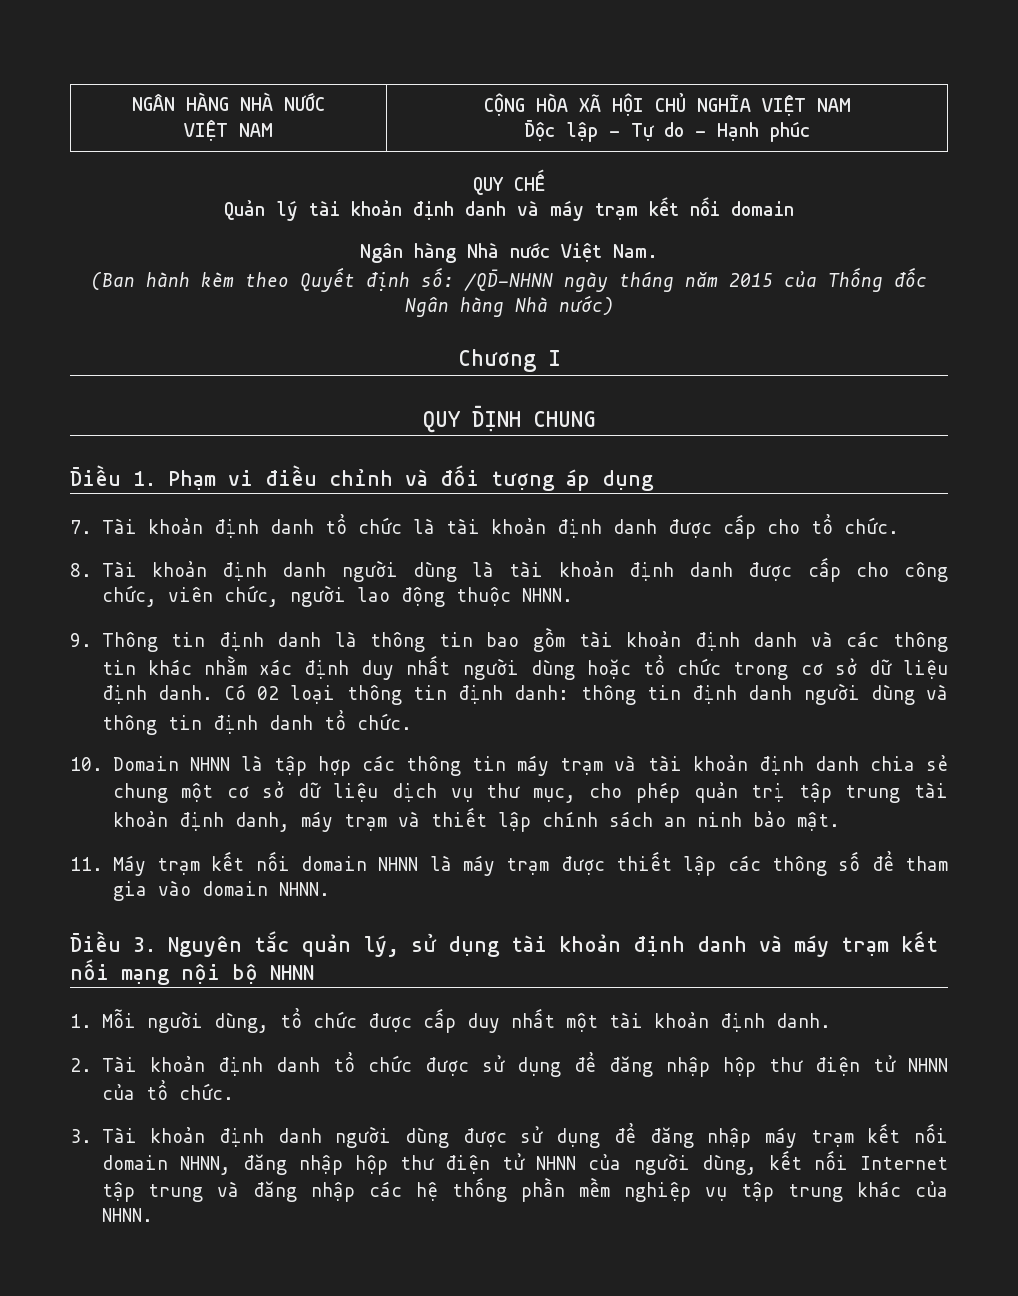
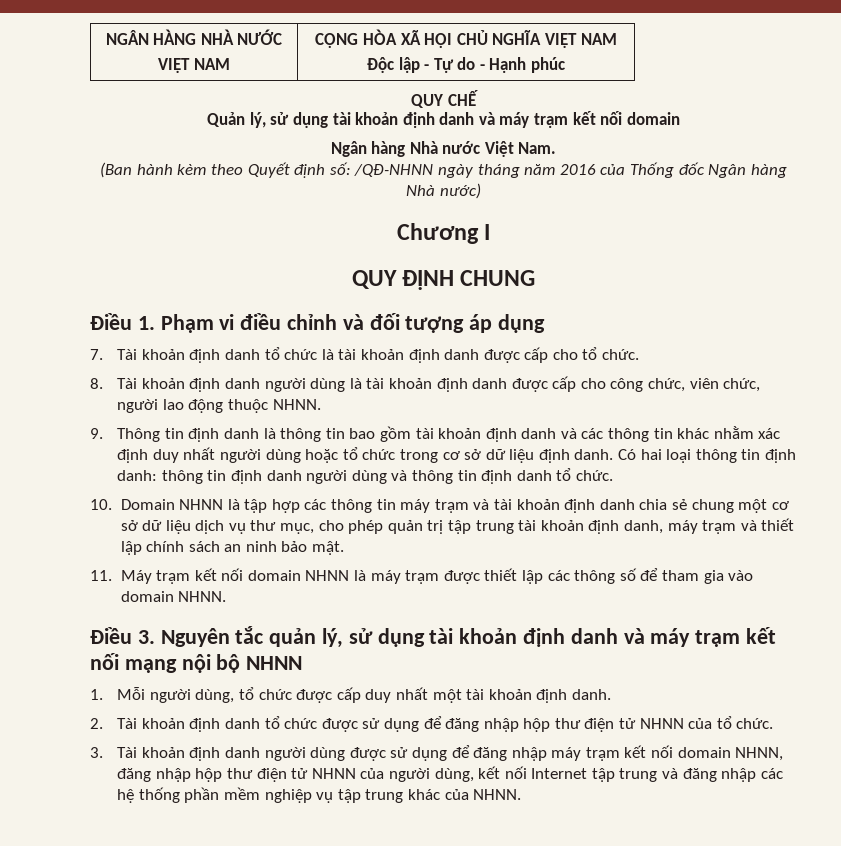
[276,200,298,221] lý -> [249,112,328,128] lý, sử dụng
[729,273,773,287] 2015 -> [559,164,596,175] 2016
[257,686,280,700] 02 -> [640,449,662,460] hai

